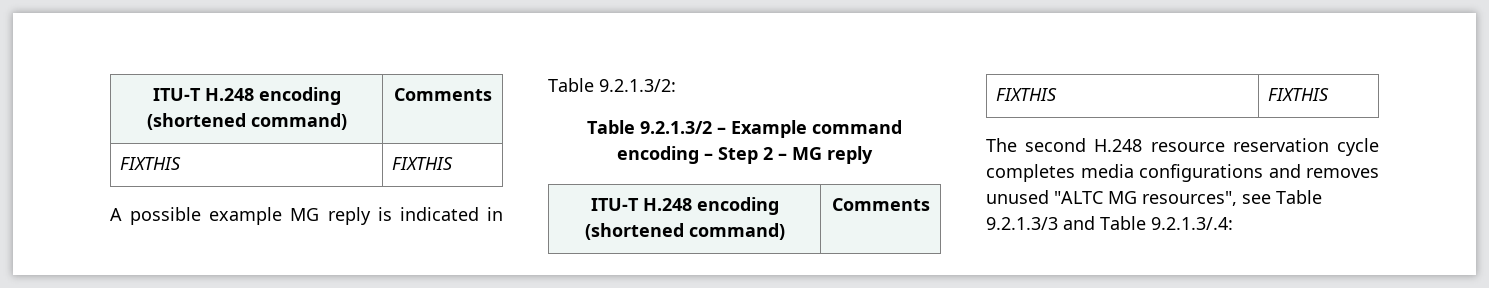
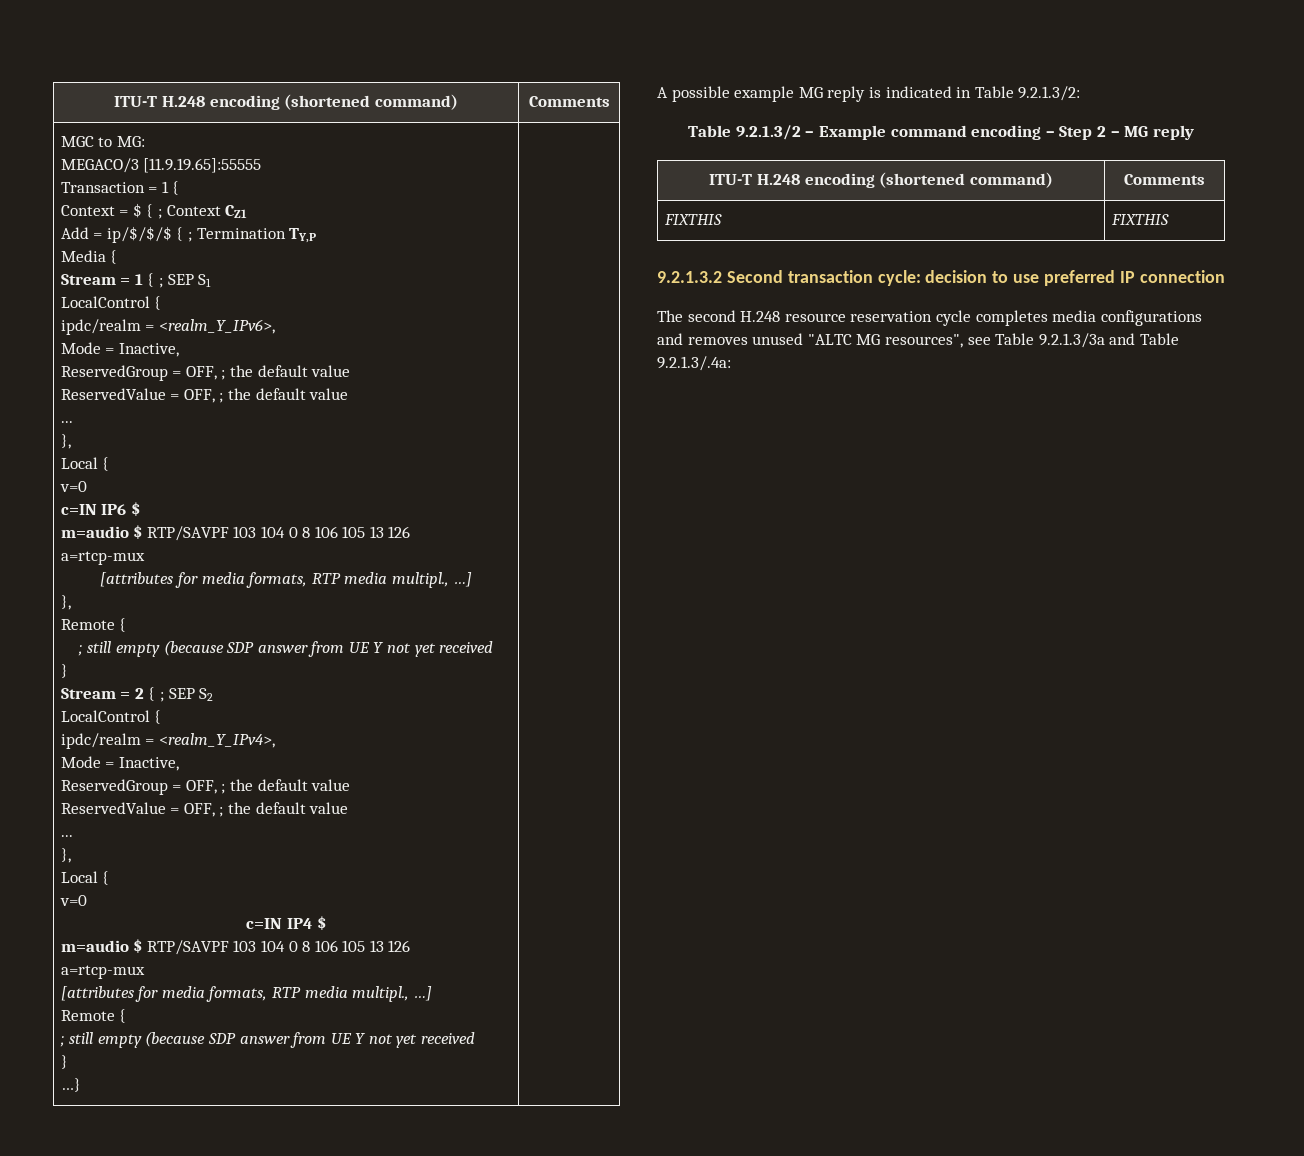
[152,87,341,105] [146,113,347,130] [393,88,492,101] [120,157,182,170] [392,157,454,170] ITU-T H.248 encoding (shortened command) | Comments // FIXTHIS | FIXTHIS -> [114,94,458,110] [528,96,610,107] [60,136,145,147] [60,158,262,173] [60,181,180,195] [60,203,248,219] [60,226,317,243] [60,250,118,264] [60,273,212,288] [60,296,162,310] [60,319,275,335] [60,342,179,357] [60,365,351,381] [60,388,349,403] [60,421,73,423] [60,434,71,449] [60,457,110,471] [59,481,87,492] [60,502,140,516] [60,525,411,541] [60,551,145,565] [100,572,472,588] [60,595,71,610] [60,618,127,632] [77,640,494,657] [60,664,68,678] [60,687,214,702] [60,710,162,724] [60,733,275,749] [60,756,179,771] [60,779,351,795] [60,802,349,817] [60,835,73,837] [60,848,71,863] [60,871,110,885] [59,895,87,906] [246,916,326,930] [60,939,411,955] [60,965,145,979] [60,986,432,1002] [60,1009,127,1023] [59,1031,476,1048] [60,1055,68,1069] [60,1078,81,1092] ITU-T H.248 encoding (shortened command) | Comments // MGC to MG: // MEGACO/3 [11.9.19.65]:55555 // Transaction = 1 { // Context = $ { ; Context CZ1 // Add = ip/$/$/$ { ; Termination TY,P // Media { // Stream = 1 { ; SEP S1 // LocalControl { // ipdc/realm = <realm_Y_IPv6>, // Mode = Inactive, // ReservedGroup = OFF, ; the default value // ReservedValue = OFF, ; the default value // ... // }, // Local { // v=0 // c=IN IP6 $ // m=audio $ RTP/SAVPF 103 104 0 8 106 105 13 126 // a=rtcp-mux // [attributes for media formats, RTP media multipl., …] // }, // Remote { // ; still empty (because SDP answer from UE Y not yet received // } // Stream = 2 { ; SEP S2 // LocalControl { // ipdc/realm = <realm_Y_IPv4>, // Mode = Inactive, // ReservedGroup = OFF, ; the default value // ReservedValue = OFF, ; the default value // ... // }, // Local { // v=0 // c=IN IP4 $ // m=audio $ RTP/SAVPF 103 104 0 8 106 105 13 126 // a=rtcp-mux // [attributes for media formats, RTP media multipl., …] // Remote { // ; still empty (because SDP answer from UE Y not yet received // } // …} |
(1330, 94) none -> [657,270,1225,286] // 9.2.1.3.2 Second transaction cycle: decision to use preferred IP connection
[986,217,1058,230] 9.2.1.3/3 -> [1038,333,1105,348] 9.2.1.3/3a
[1151,217,1233,230] 9.2.1.3/.4: -> [657,356,731,371] 9.2.1.3/.4a:

